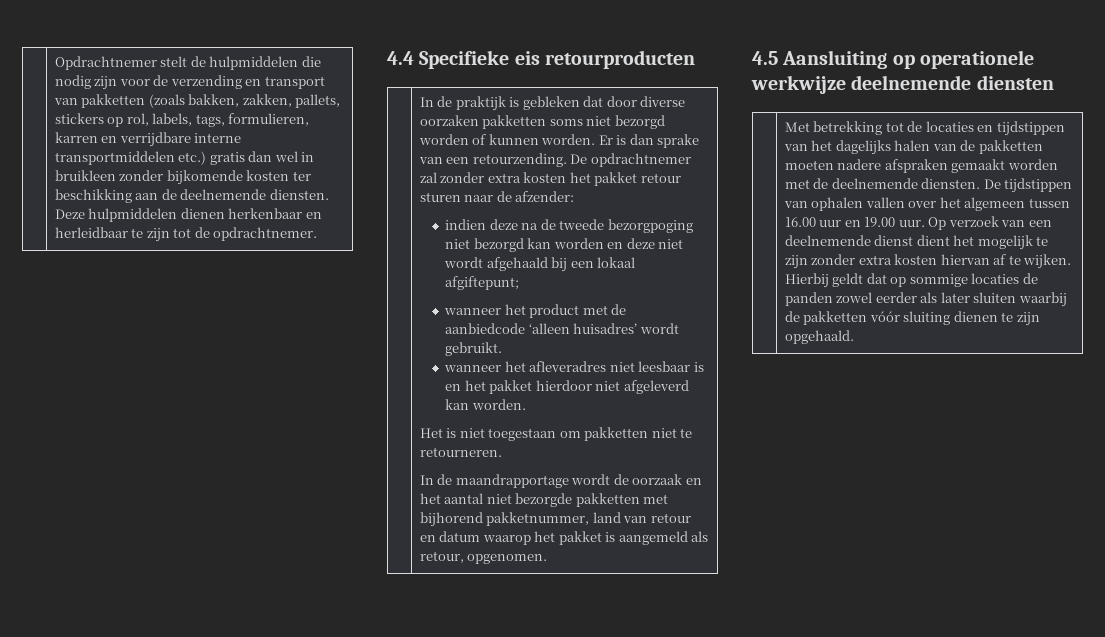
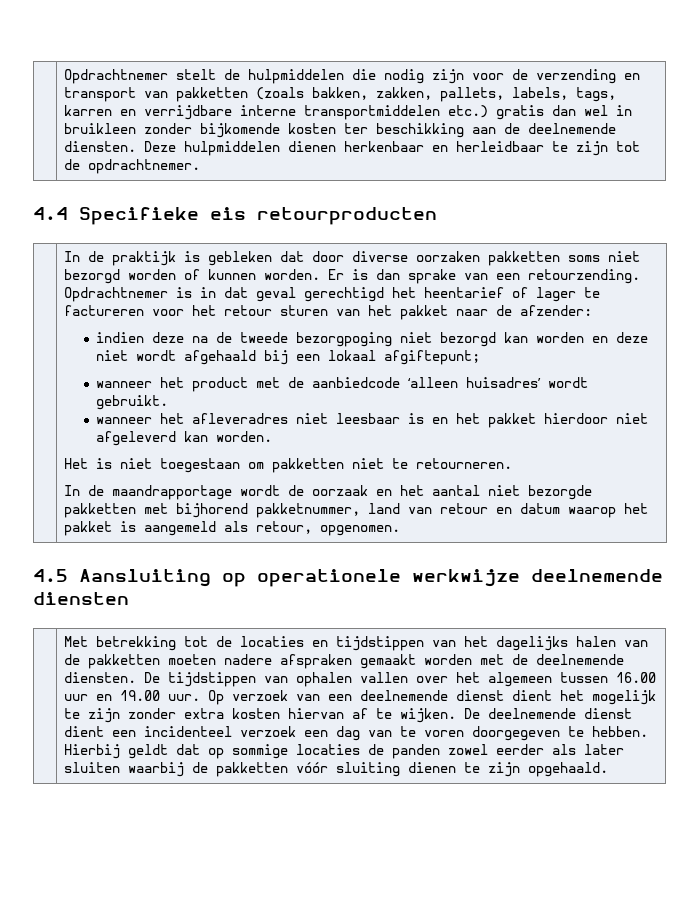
[54,113,149,127] stickers op rol, -> (504, 94) none
[228,113,310,126] formulieren, -> (616, 94) none
[570,153,691,167] [419,172,681,186] [419,192,461,202] De opdrachtnemer zal zonder extra kosten het pakket retour sturen -> [63,287,600,302] [63,305,448,320] Opdrachtnemer is in dat geval gerechtigd het heentarief of lager te factureren voor het retour sturen van het pakket
(1072, 261) none -> [463,708,632,719] [63,726,648,741] De deelnemende dienst dient een incidenteel verzoek een dag van te voren doorgegeven te hebben.

